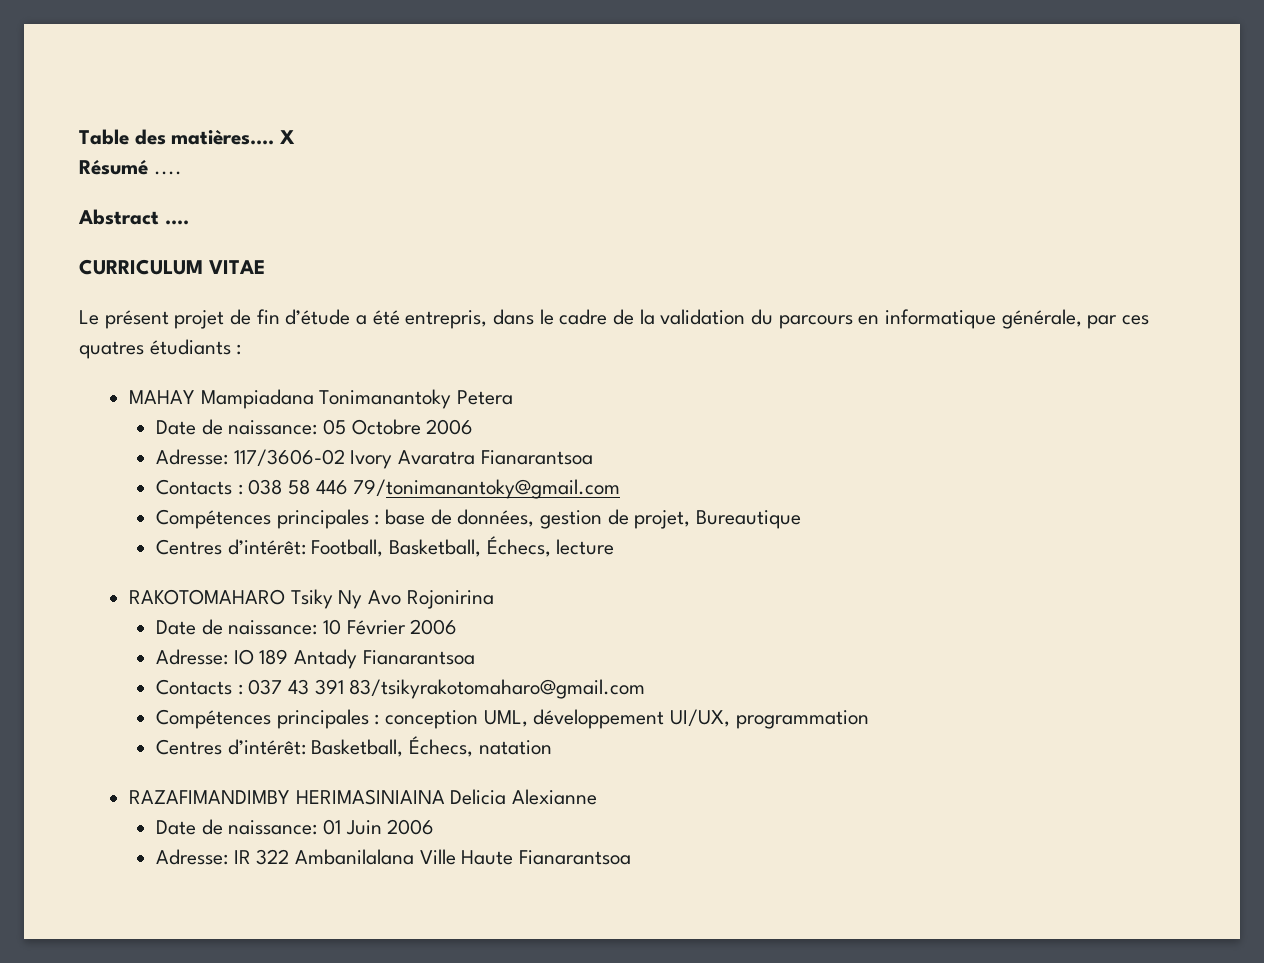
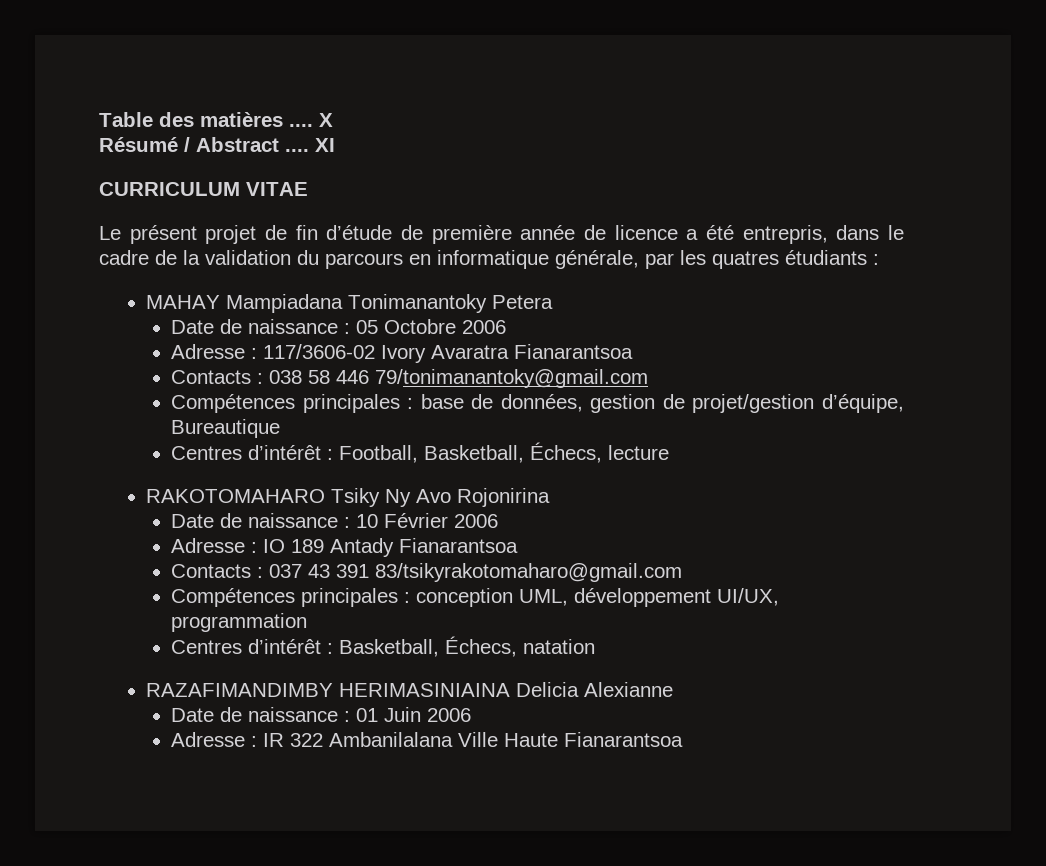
[171,129,275,145] matières.... -> [200,112,313,127] matières ....
[153,171,182,175] .... // -> [184,137,190,152] /
(189, 222) none -> [315,138,335,152] XI
(351, 317) none -> [400,225,678,244] de première année de licence
[1122,315,1150,325] ces -> [680,250,706,265] les
[228,420,318,435] naissance: -> [248,319,351,334] naissance :
[155,449,228,465] Adresse: -> [171,344,258,359] Adresse :
[634,510,691,529] projet, -> [692,394,904,413] projet/gestion d’équipe,
[227,539,306,555] d’intérêt: -> [248,445,334,460] d’intérêt :
[228,620,318,635] naissance: -> [248,513,351,528] naissance :
[155,649,228,665] Adresse: -> [171,538,258,553] Adresse :
[227,739,306,755] d’intérêt: -> [248,639,334,654] d’intérêt :
[228,820,318,835] naissance: -> [248,707,351,722] naissance :
[155,849,228,865] Adresse: -> [171,732,258,747] Adresse :

